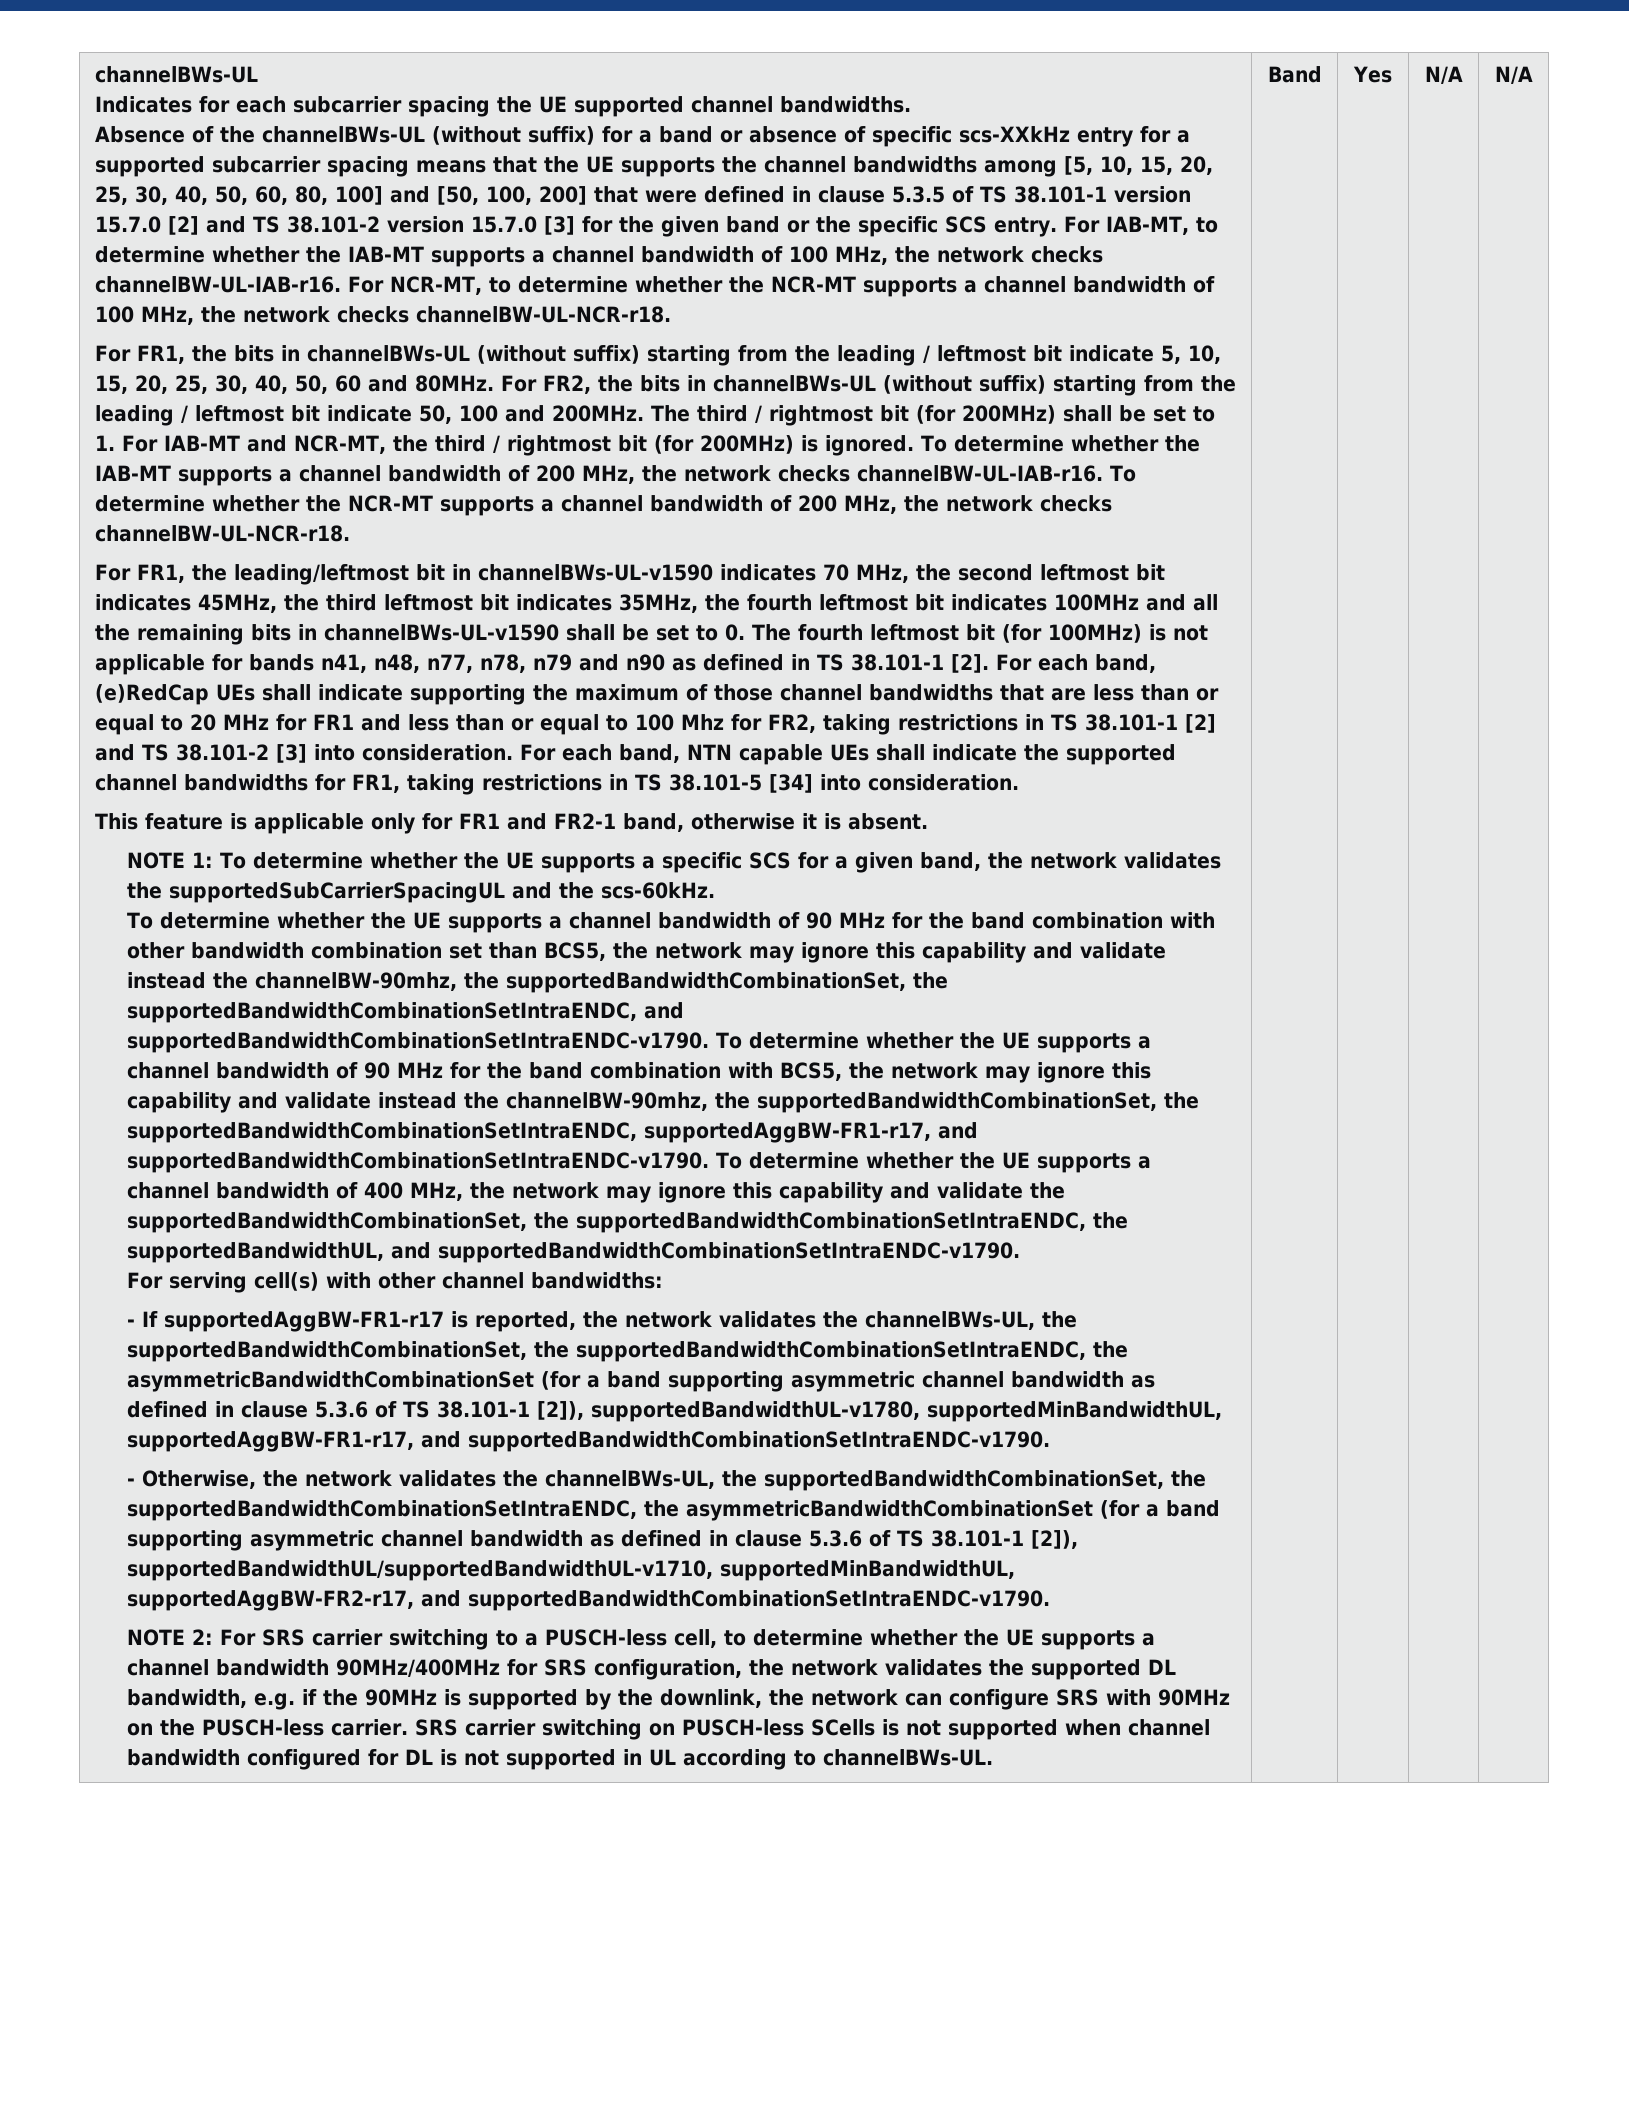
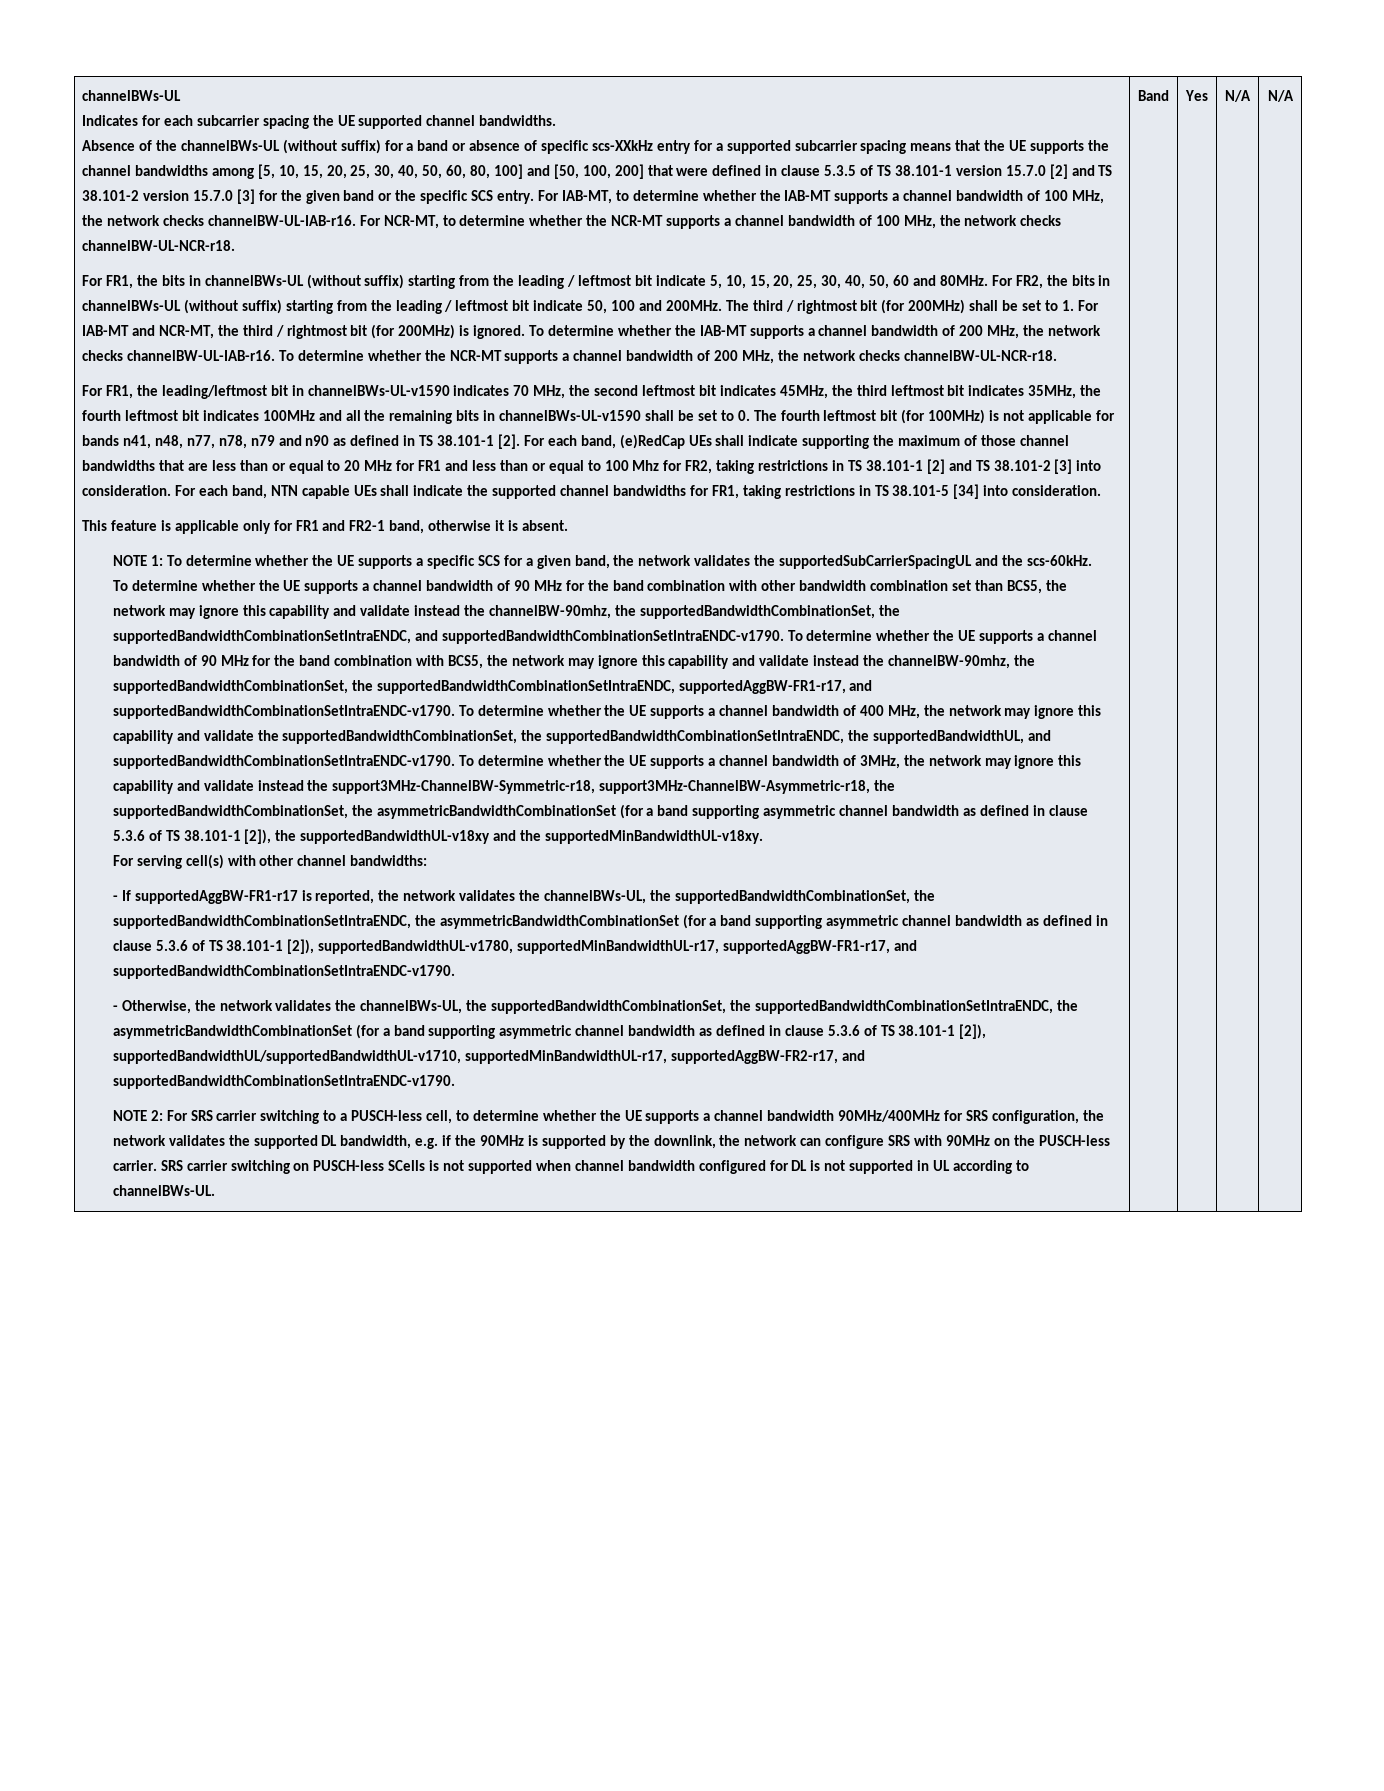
(1021, 1252) none -> [458,755,1082,769] [112,780,896,794] [112,804,1088,819] [112,829,763,844] To determine whether the UE supports a channel bandwidth of 3MHz, the network may ignore this capability and validate instead the support3MHz-ChannelBW-Symmetric-r18, support3MHz-ChannelBW-Asymmetric-r18, the supportedBandwidthCombinationSet, the asymmetricBandwidthCombinationSet (for a band supporting asymmetric channel bandwidth as defined in clause 5.3.6 of TS 38.101-1 [2]), the supportedBandwidthUL-v18xy and the supportedMinBandwidthUL-v18xy.
[927,1401,1223,1422] supportedMinBandwidthUL, -> [517,940,720,954] supportedMinBandwidthUL-r17,
[720,1560,1016,1581] supportedMinBandwidthUL, -> [464,1050,667,1064] supportedMinBandwidthUL-r17,

